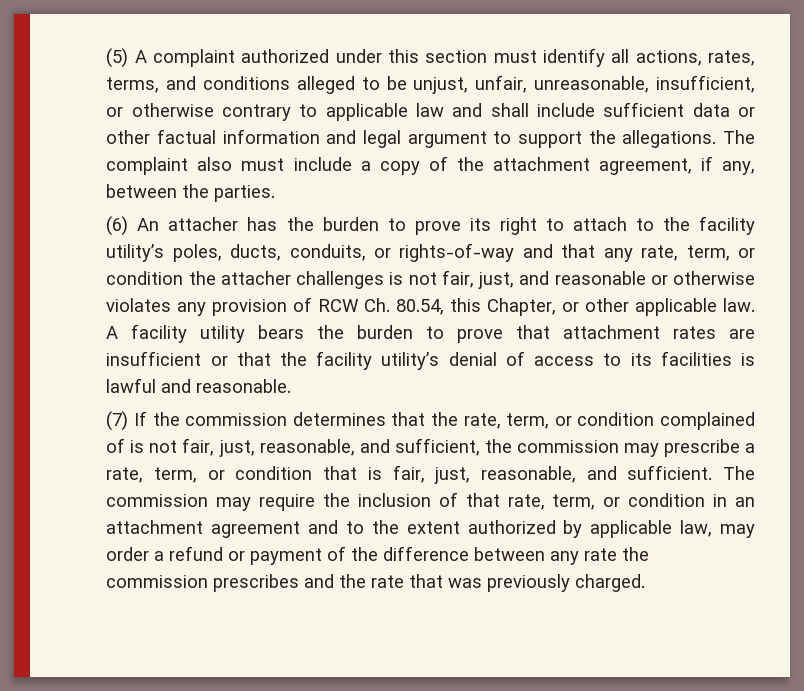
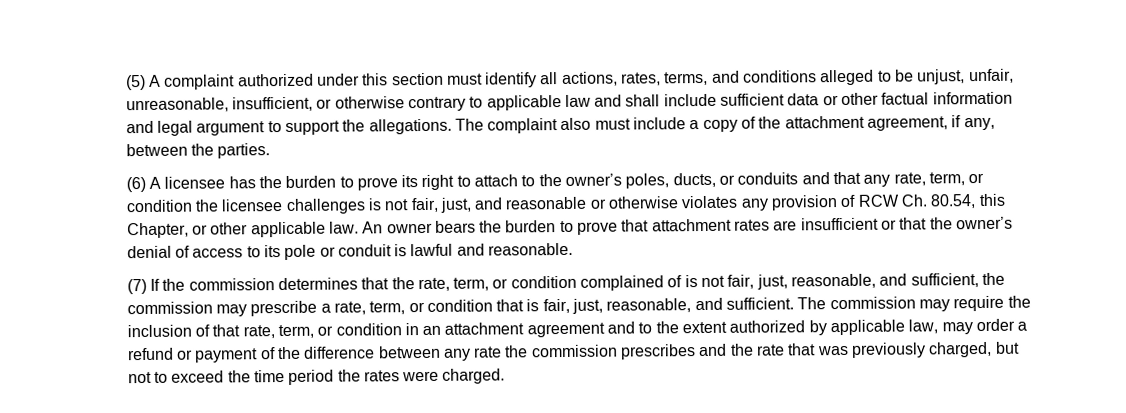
[137,217,239,231] An attacher -> [148,176,226,189] A licensee
[699,216,756,235] [106,243,515,262] facility utility’s poles, ducts, conduits, or rights-of-way -> [565,172,799,189] owner’s poles, ducts, or conduits
[220,271,291,285] attacher -> [221,199,284,212] licensee
[106,324,246,343] A facility utility -> [362,221,433,234] An owner
[316,351,440,370] facility utility’s -> [955,216,1013,230] owner’s
[660,351,732,366] facilities -> [284,244,392,260] pole or conduit
(571, 583) none -> [928,341,1020,358] [127,369,440,385] charged, but not to exceed the time period the rates were

